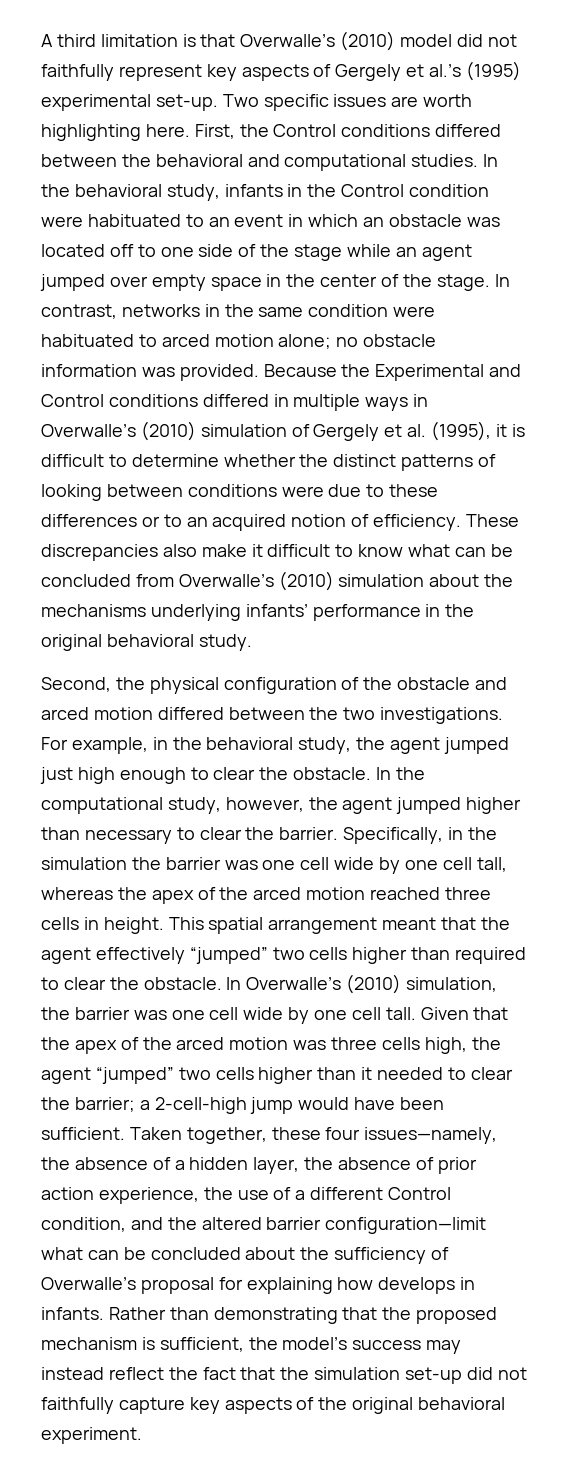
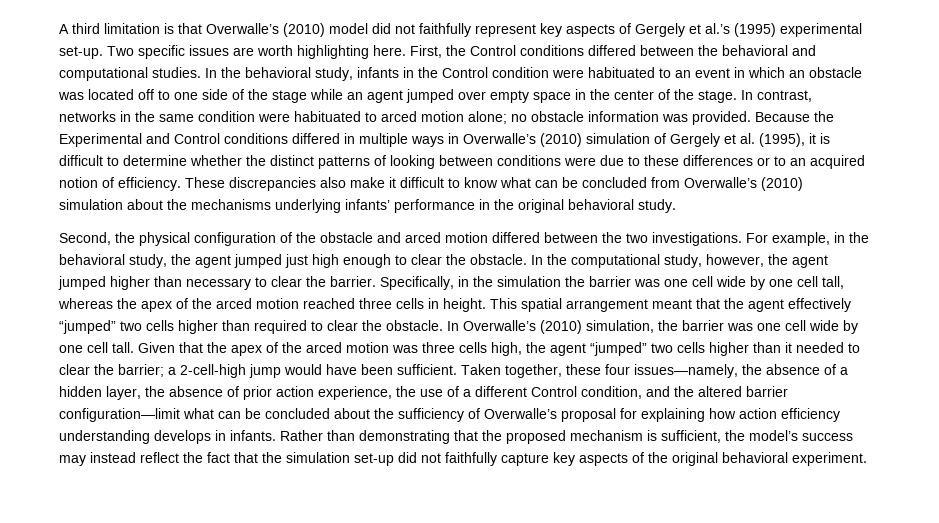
(374, 1283) none -> [739,408,840,422] [59,430,150,444] action efficiency understanding

